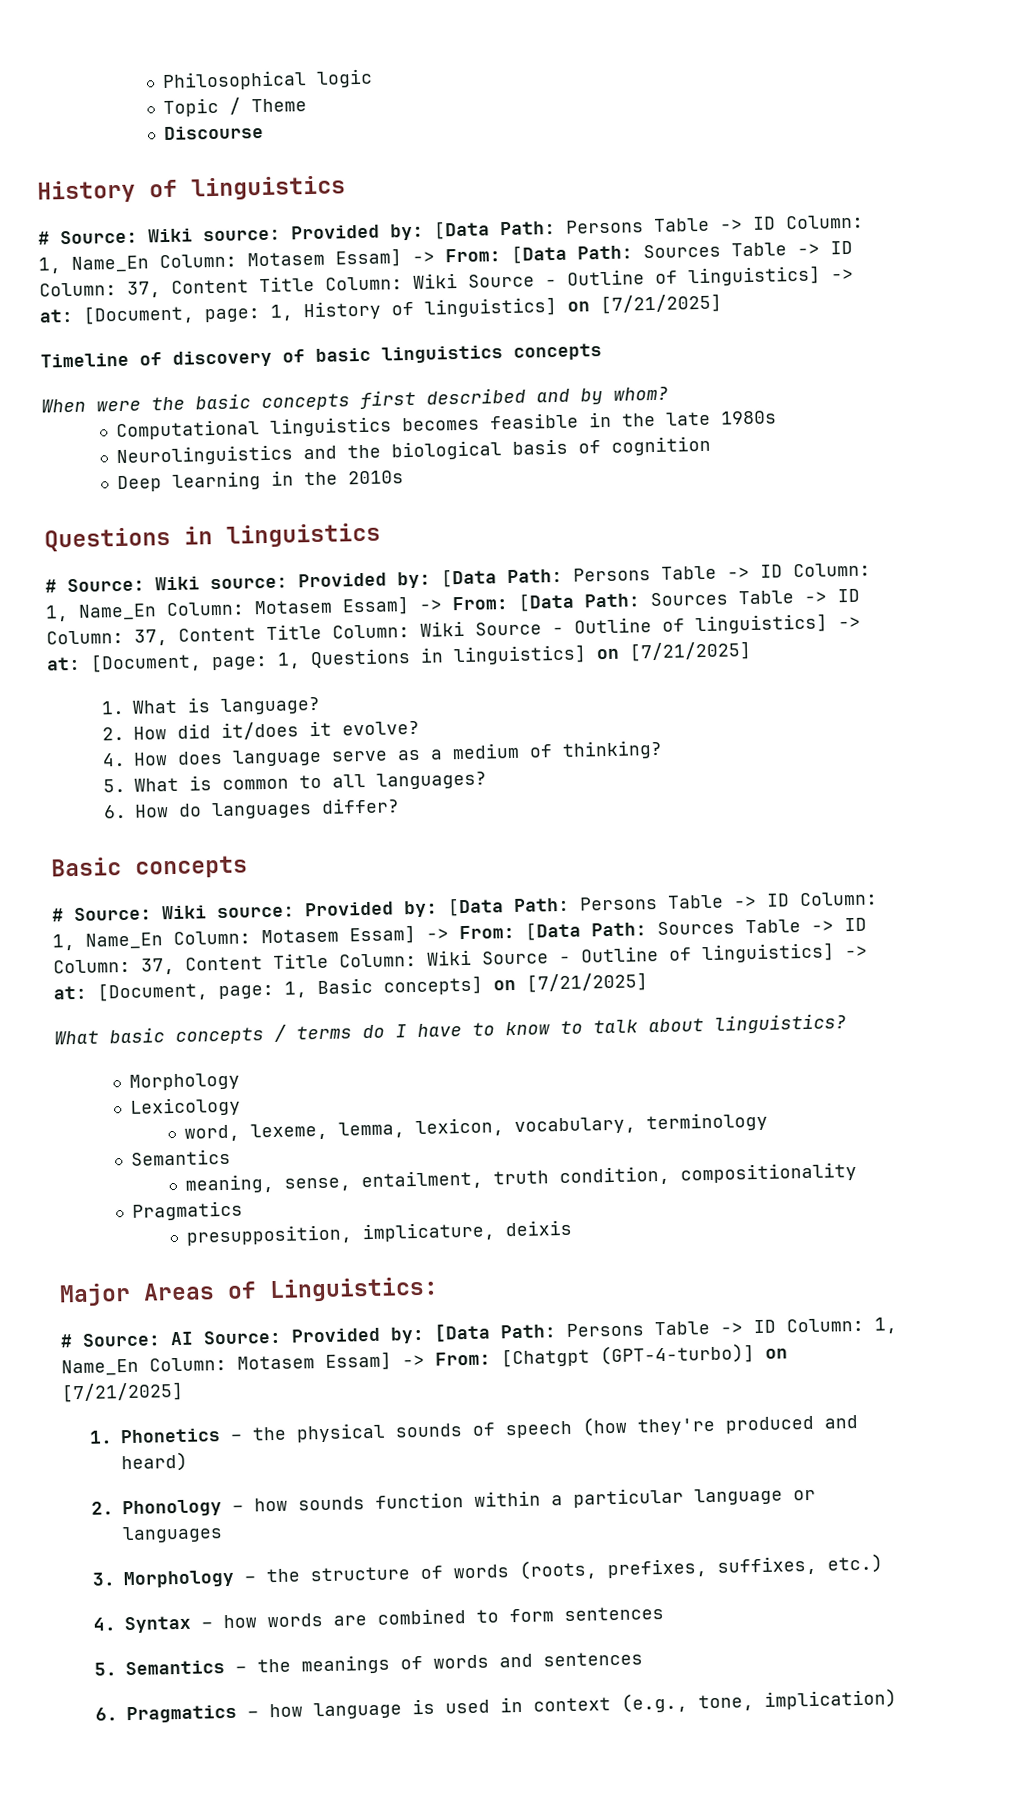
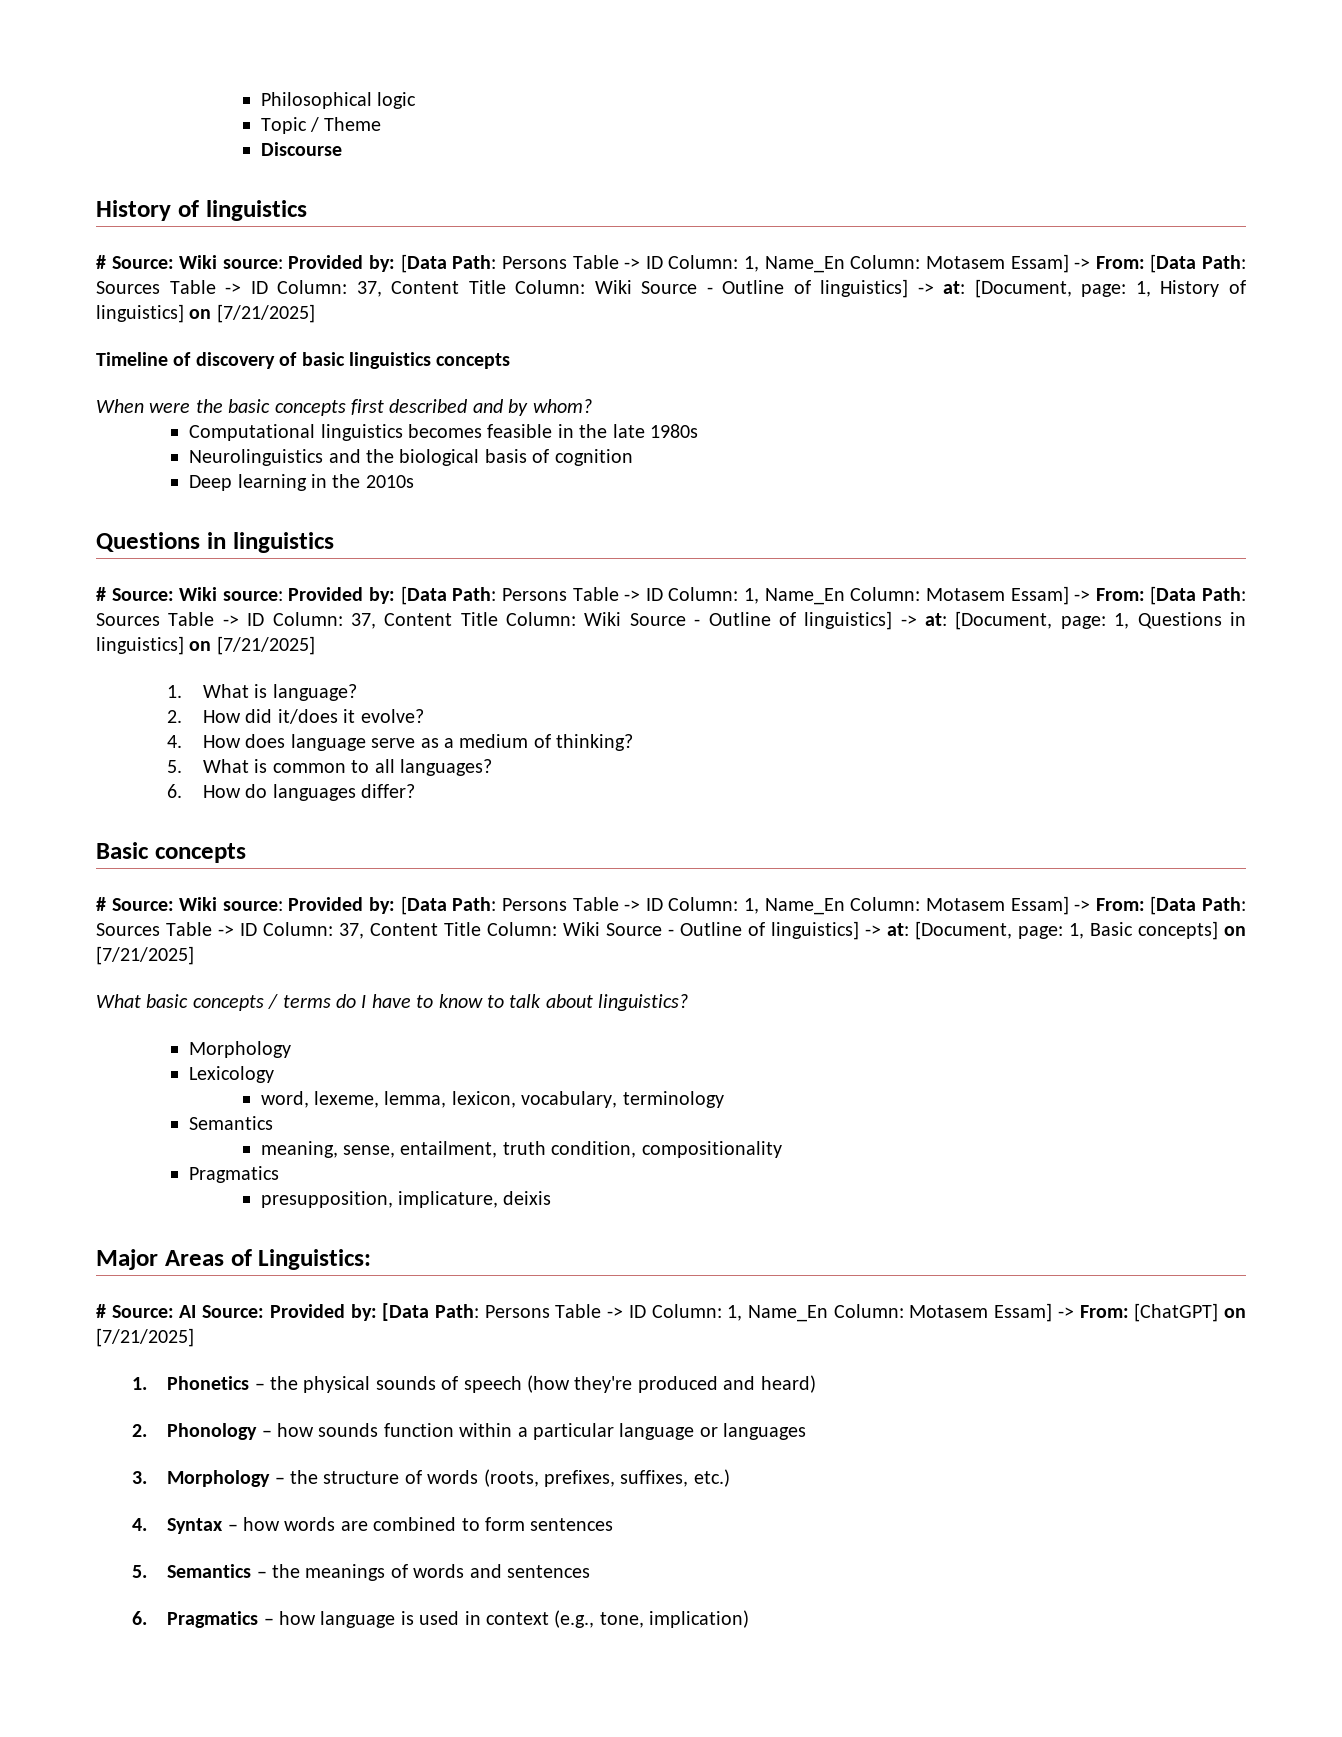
[501,1343,755,1368] [Chatgpt (GPT-4-turbo)] -> [1134,1303,1219,1322] [ChatGPT]

